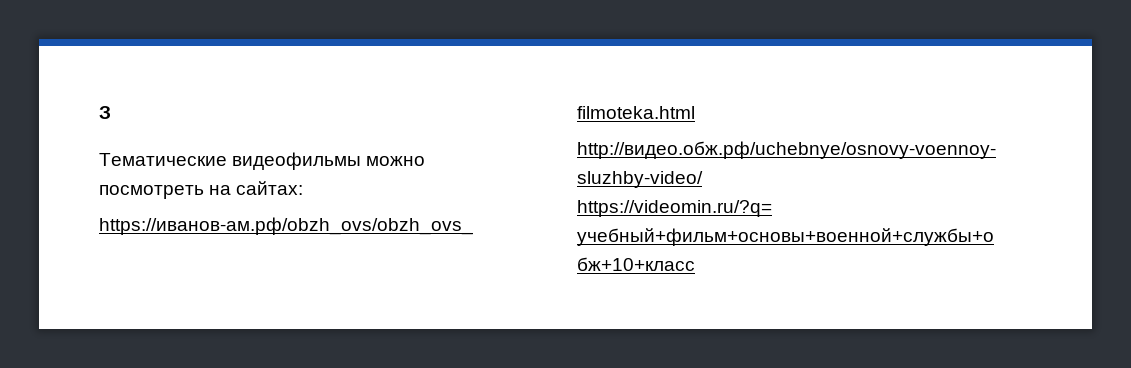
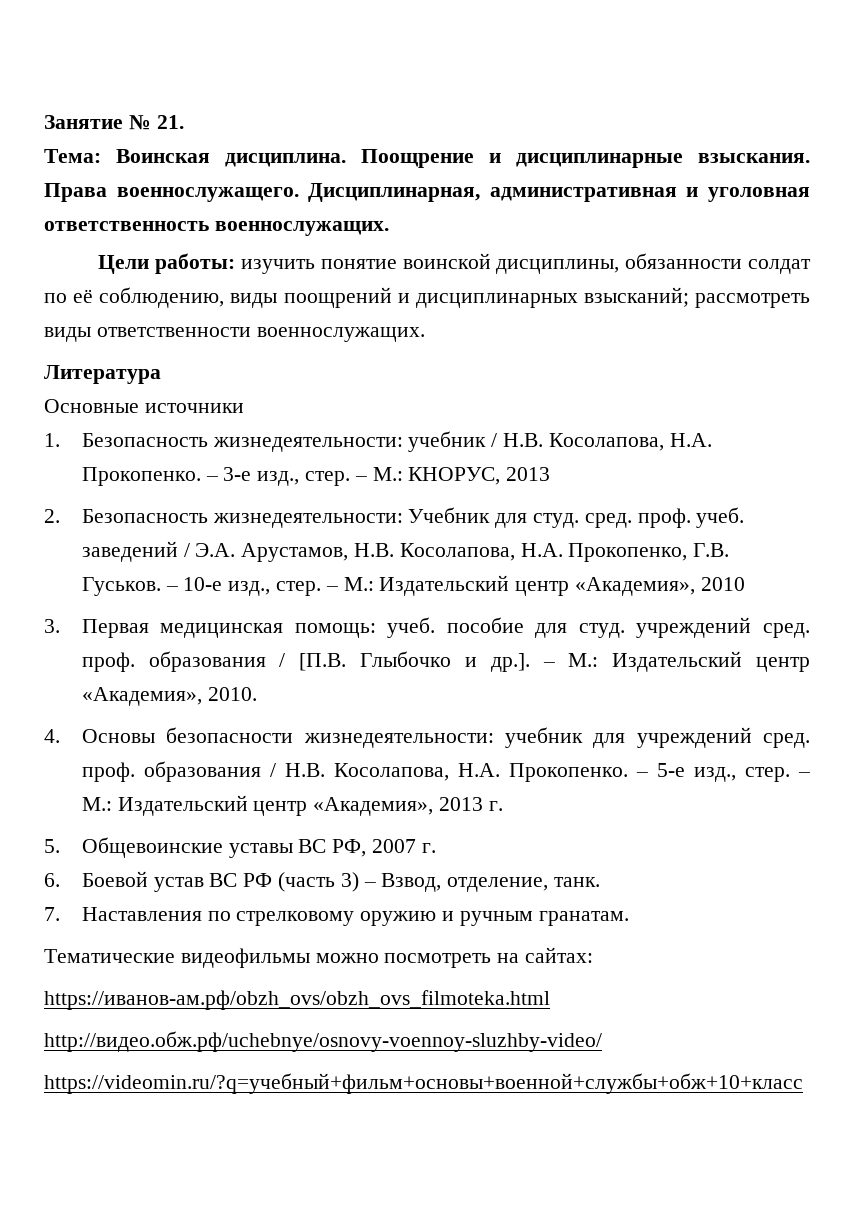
[99,106,111,119] З -> [44,115,184,130] [44,149,810,168] [44,183,811,202] [44,221,389,236] [98,253,811,274] [44,287,810,308] [44,327,425,342] [44,365,161,384] [44,399,244,413] [44,431,712,452] [81,467,551,486] [44,507,745,528] [81,541,730,562] [81,575,745,596] [44,617,810,638] [81,651,810,672] [81,687,257,706] [44,727,810,748] [81,761,811,782] [81,795,503,816] [44,837,436,858] [44,871,601,892] [44,907,629,926] Занятие № 21. // Тема: Воинская дисциплина. Поощрение и дисциплинарные взыскания. Права военнослужащего. Дисциплинарная, административная и уголовная ответственность военнослужащих. // Цели работы: изучить понятие воинской дисциплины, обязанности солдат по её соблюдению, виды поощрений и дисциплинарных взысканий; рассмотреть виды ответственности военнослужащих. // Литература // Основные источники // 1. Безопасность жизнедеятельности: учебник / Н.В. Косолапова, Н.А. Прокопенко. – 3-е изд., стер. – М.: КНОРУС, 2013 // 2. Безопасность жизнедеятельности: Учебник для студ. сред. проф. учеб. заведений / Э.А. Арустамов, Н.В. Косолапова, Н.А. Прокопенко, Г.В. Гуськов. – 10-е изд., стер. – М.: Издательский центр «Академия», 2010 // 3. Первая медицинская помощь: учеб. пособие для студ. учреждений сред. проф. образования / [П.В. Глыбочко и др.]. – М.: Издательский центр «Академия», 2010. // 4. Основы безопасности жизнедеятельности: учебник для учреждений сред. проф. образования / Н.В. Косолапова, Н.А. Прокопенко. – 5-е изд., стер. – М.: Издательский центр «Академия», 2013 г. // 5. Общевоинские уставы ВС РФ, 2007 г. // 6. Боевой устав ВС РФ (часть 3) – Взвод, отделение, танк. // 7. Наставления по стрелковому оружию и ручным гранатам.

